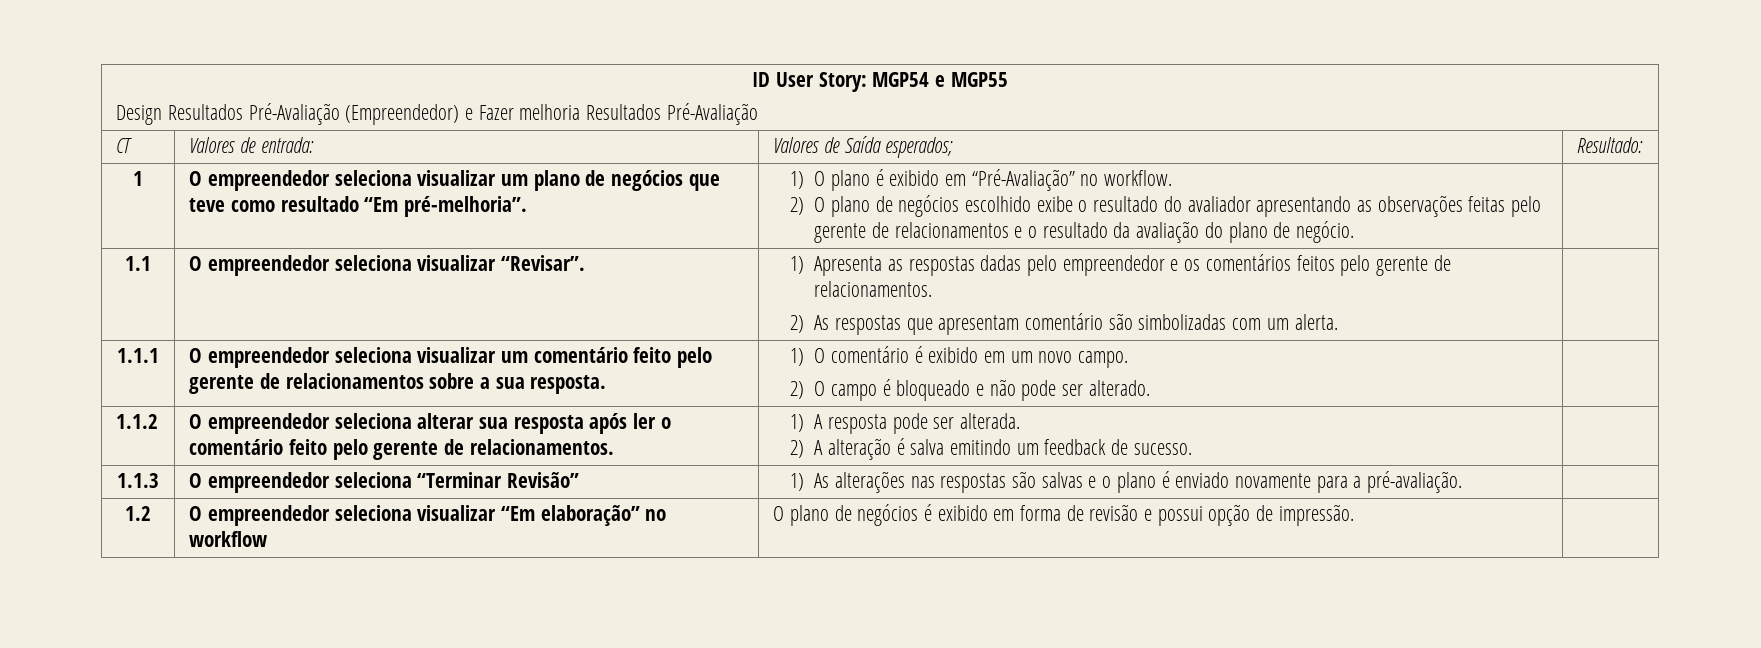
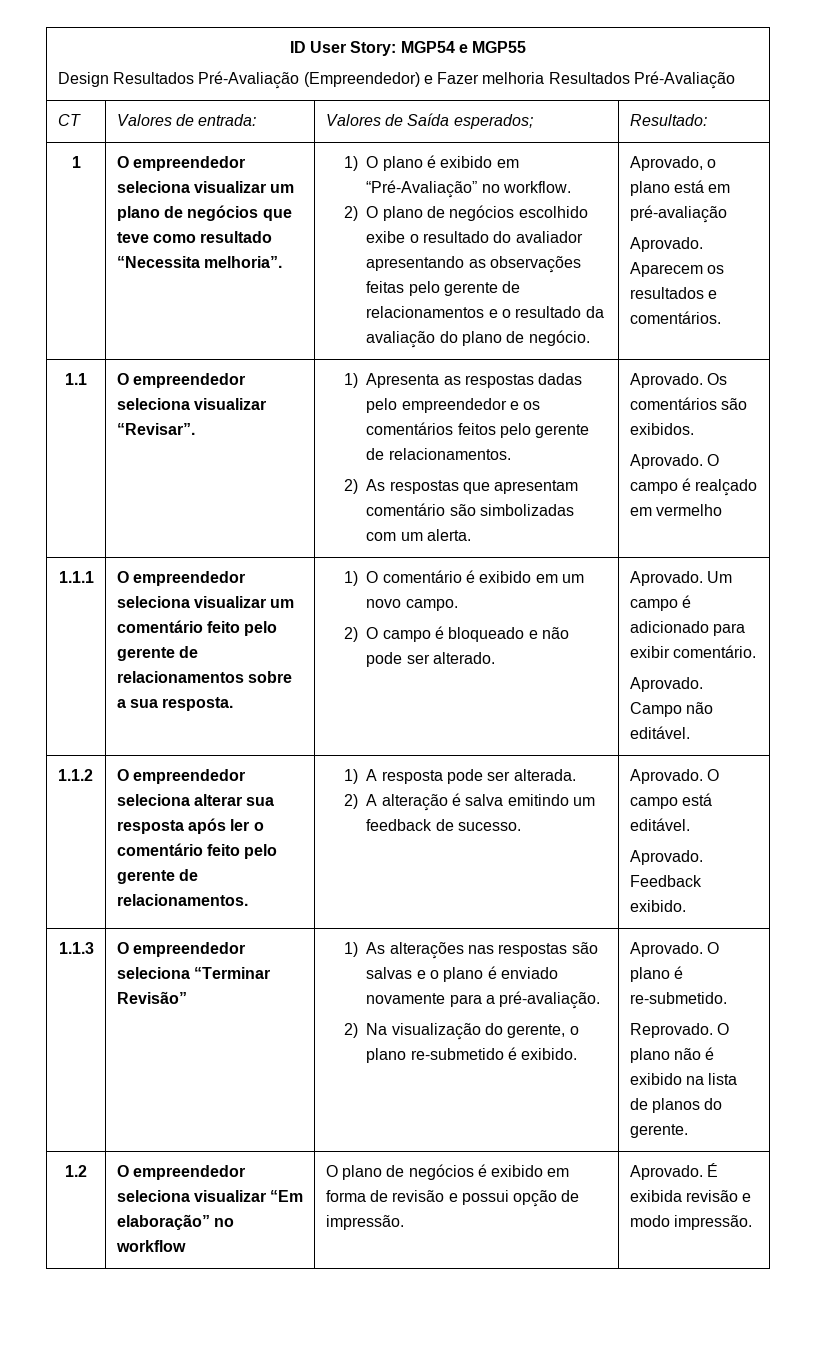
[364,196,527,217] “Em pré-melhoria”. -> [116,256,282,268] “Necessita melhoria”.
(1354, 232) none -> [629,156,716,171] [629,180,731,196] [629,205,727,223] [629,237,703,252] [629,262,724,277] [629,287,717,299] [629,311,721,324] Aprovado, o plano está em pré-avaliação // Aprovado. Aparecem os resultados e comentários.
(1338, 322) none -> [629,373,727,388] [629,397,747,410] [629,423,694,435] [629,454,719,469] [629,478,758,496] [629,504,722,516] Aprovado. Os comentários são exibidos. // Aprovado. O campo é realçado em vermelho
(1150, 388) none -> [629,571,732,586] [629,595,691,611] [629,621,745,636] [629,645,756,658] [629,677,703,692] [629,702,713,717] [629,726,690,739] Aprovado. Um campo é adicionado para exibir comentário. // Aprovado. Campo não editável.
(1192, 449) none -> [629,769,719,784] [629,793,712,809] [629,818,690,831] [629,850,703,865] [629,875,702,887] [629,900,686,912] Aprovado. O campo está editável. // Aprovado. Feedback exibido.
(1462, 482) | -> [344,1023,579,1040] [366,1047,578,1063] [629,942,719,957] [629,966,683,982] [629,992,727,1004] [629,1023,729,1038] [629,1047,715,1063] [629,1073,738,1085] [629,1098,723,1113] [629,1124,688,1138] // 2) Na visualização do gerente, o plano re-submetido é exibido. | Aprovado. O plano é re-submetido. // Reprovado. O plano não é exibido na lista de planos do gerente.
(1354, 515) none -> [629,1163,718,1180] [629,1190,752,1202] [629,1215,752,1230] Aprovado. É exibida revisão e modo impressão.

